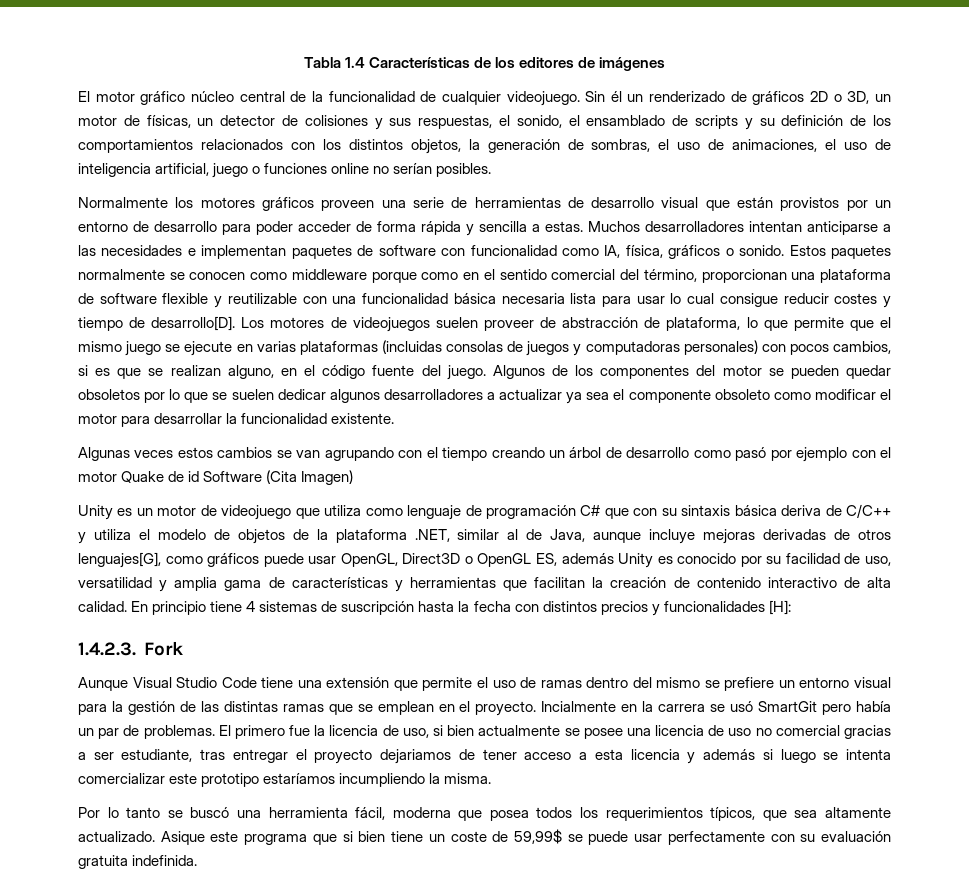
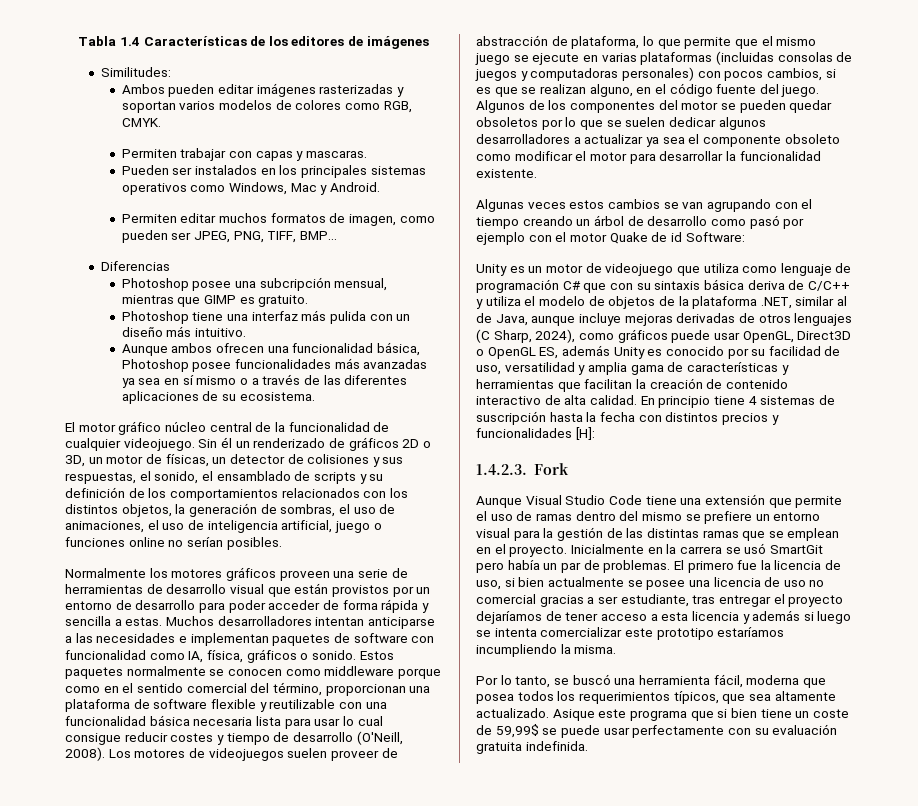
(666, 64) none -> [100,67,171,77] [121,83,404,97] [121,100,412,113] [121,118,161,127] [121,148,367,161] [121,165,426,178] [121,182,380,195] [121,213,435,226] [121,230,337,243] [100,261,170,271] [121,277,388,291] [121,295,309,307] [121,310,411,324] [121,326,247,337] [121,342,420,356] [121,358,428,372] [121,374,408,388] [121,391,315,404] // Similitudes: // Ambos pueden editar imágenes rasterizadas y soportan varios modelos de colores como RGB, CMYK. // Permiten trabajar con capas y mascaras. // Pueden ser instalados en los principales sistemas operativos como Windows, Mac y Android. // Permiten editar muchos formatos de imagen, como pueden ser JPEG, PNG, TIFF, BMP… // Diferencias // Photoshop posee una subcripción mensual, mientras que GIMP es gratuito. // Photoshop tiene una interfaz más pulida con un diseño más intuitivo. // Aunque ambos ofrecen una funcionalidad básica, Photoshop posee funcionalidades más avanzadas ya sea en sí mismo o a través de las diferentes aplicaciones de su ecosistema.
[151,316,236,331] desarrollo[D]. -> [292,731,403,745] [65,747,105,761] desarrollo (O'Neill, 2008).
[203,470,354,485] Software (Cita Imagen) -> [685,232,745,242] Software:
[78,552,161,568] lenguajes[G], -> [794,313,853,326] [476,329,576,343] lenguajes (C Sharp, 2024),
[541,701,617,712] Incialmente -> [570,544,644,554] Inicialmente
[380,749,452,764] dejariamos -> [476,611,542,624] dejaríamos
[126,807,161,818] tanto -> [515,676,551,688] tanto,

